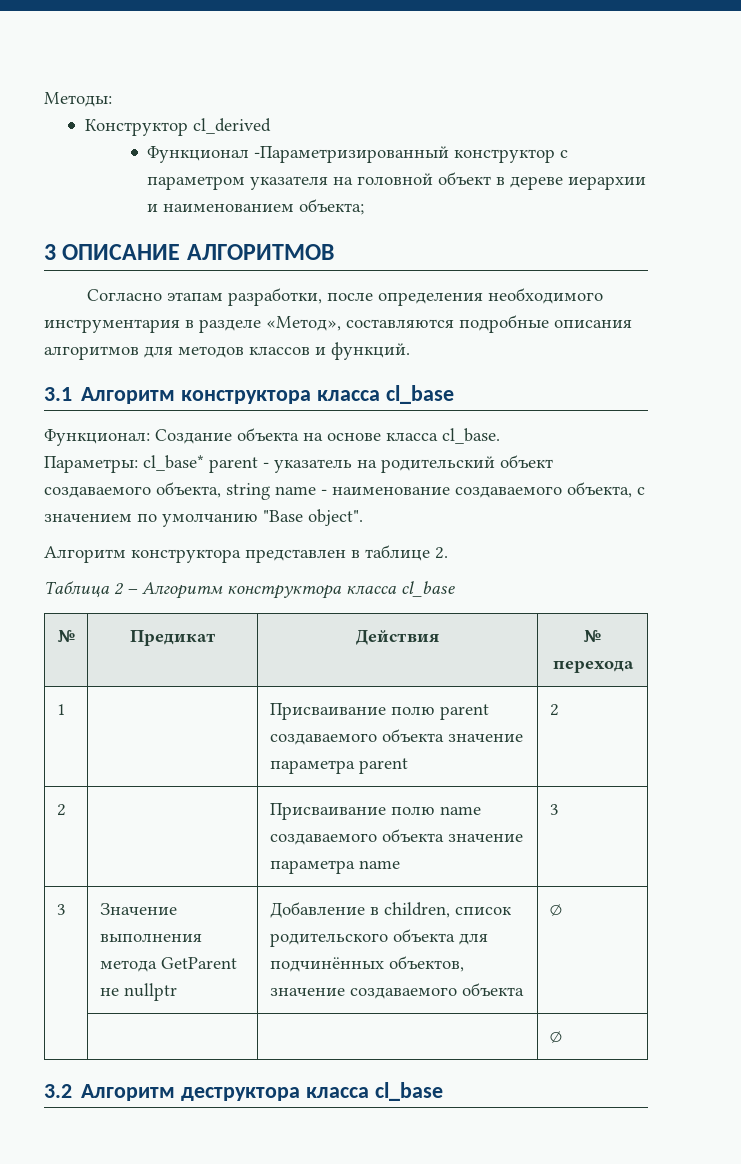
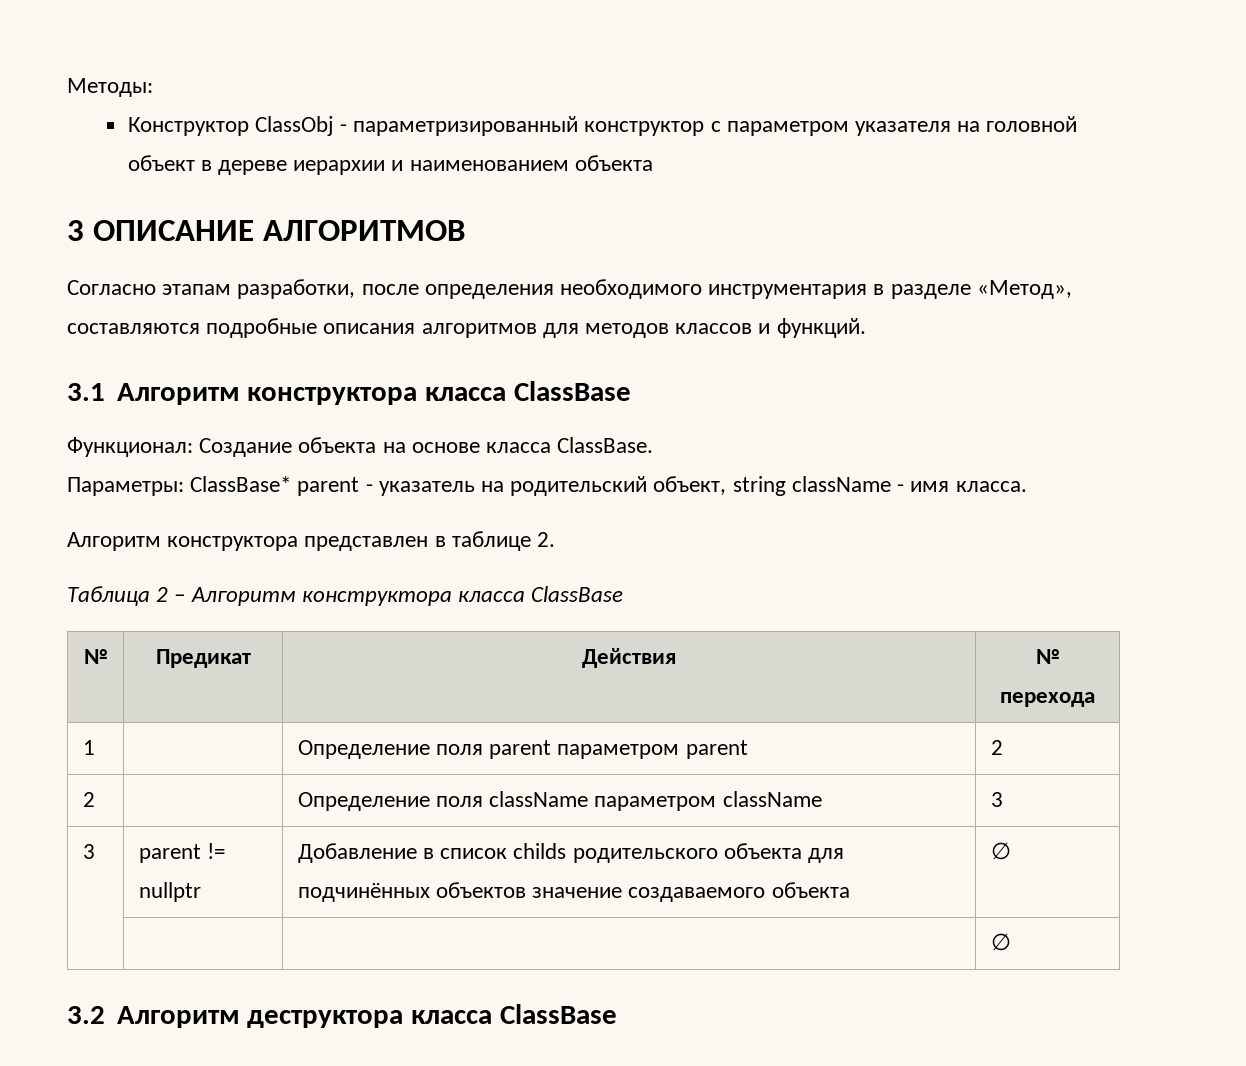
[193,118,272,134] [147,146,450,163] cl_derived // Функционал -Параметризированный -> [254,116,579,136] ClassObj - параметризированный
[299,199,365,215] объекта; -> [574,155,653,171] объекта
[385,385,454,404] cl_base -> [513,381,631,401] ClassBase
[442,428,500,444] cl_base. -> [557,437,654,453] ClassBase.
[143,455,204,471] cl_base* -> [190,476,292,492] ClassBase*
[500,455,553,468] [44,482,645,500] [44,509,363,527] объект создаваемого объекта, string name - наименование создаваемого объекта, с значением по умолчанию "Base object". -> [653,476,1027,496] объект, string className - имя класса.
[401,581,455,597] cl_base -> [531,586,624,602] ClassBase
[269,703,489,720] [269,729,523,745] [269,758,408,774] [549,704,559,716] [56,804,66,816] [269,803,481,820] [269,829,523,845] [269,860,400,874] [549,804,559,815] [56,904,66,915] [99,903,177,915] [99,933,202,942] [99,957,237,972] [99,988,119,996] Присваивание полю parent создаваемого объекта значение параметра parent | 2 // 2 | | Присваивание полю name создаваемого объекта значение параметра name | 3 // 3 | Значение выполнения метода GetParent не -> [297,740,748,759] [990,740,1003,755] [82,792,95,807] [297,791,822,811] [990,792,1003,807] [82,844,95,859] [138,843,225,863] Определение поля parent параметром parent | 2 // 2 | | Определение поля className параметром className | 3 // 3 | parent !=
[383,902,512,918] children, список -> [440,843,567,859] список childs
[388,956,464,972] объектов, -> [435,882,526,898] объектов
[374,1082,443,1101] cl_base -> [499,1004,617,1024] ClassBase

